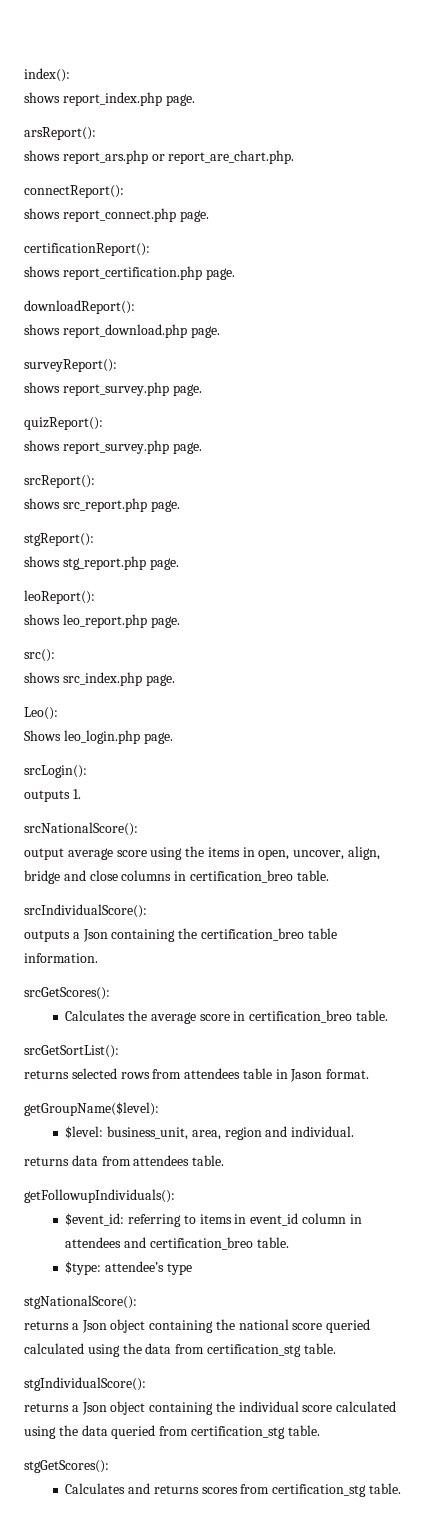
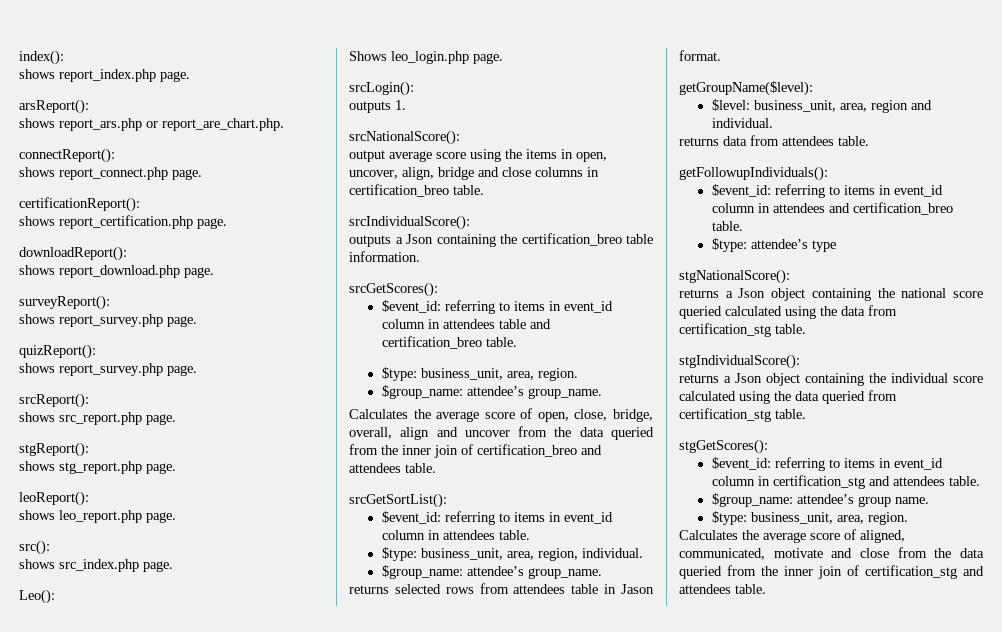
[65,1010,388,1024] [24,1045,119,1058] Calculates the average score in certification_breo table. // srcGetSortList(): -> [381,300,613,314] [381,319,551,329] [381,336,517,349] [381,367,578,381] [381,385,602,399] [349,408,653,422] [349,426,654,440] [349,444,602,458] [349,463,436,473] [349,493,447,508] [381,511,613,525] [381,530,530,540] [381,547,643,561] [381,565,602,579] $event_id: referring to items in event_id column in attendees table and certification_breo table. // $type: business_unit, area, region. // $group_name: attendee’s group_name. // Calculates the average score of open, close, bridge, overall, align and uncover from the data queried from the inner join of certification_breo and attendees table. // srcGetSortList(): // $event_id: referring to items in event_id column in attendees table. // $type: business_unit, area, region, individual. // $group_name: attendee’s group_name.
[65,1483,367,1497] Calculates and returns scores from certification_stg -> [711,457,943,471] [711,475,980,489] [711,493,929,507] [711,511,908,525] [679,529,905,543] [679,547,984,560] [679,565,984,579] [679,584,731,594] $event_id: referring to items in event_id column in certification_stg and attendees table. // $group_name: attendee’s group name. // $type: business_unit, area, region. // Calculates the average score of aligned, communicated, motivate and close from the data queried from the inner join of certification_stg and attendees

